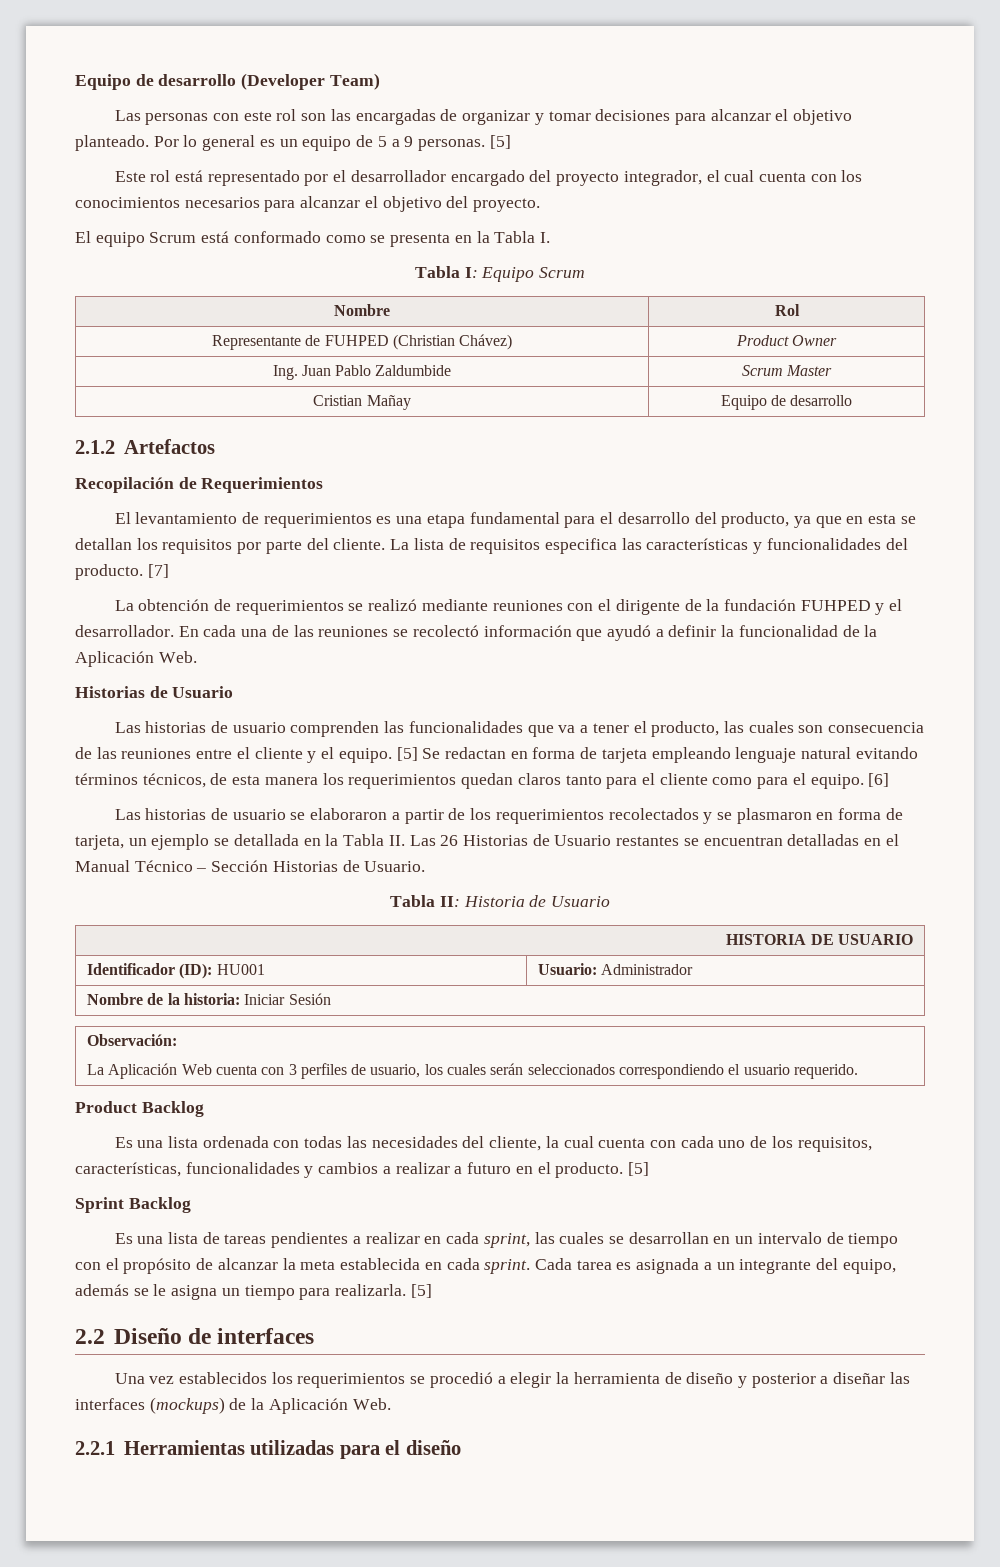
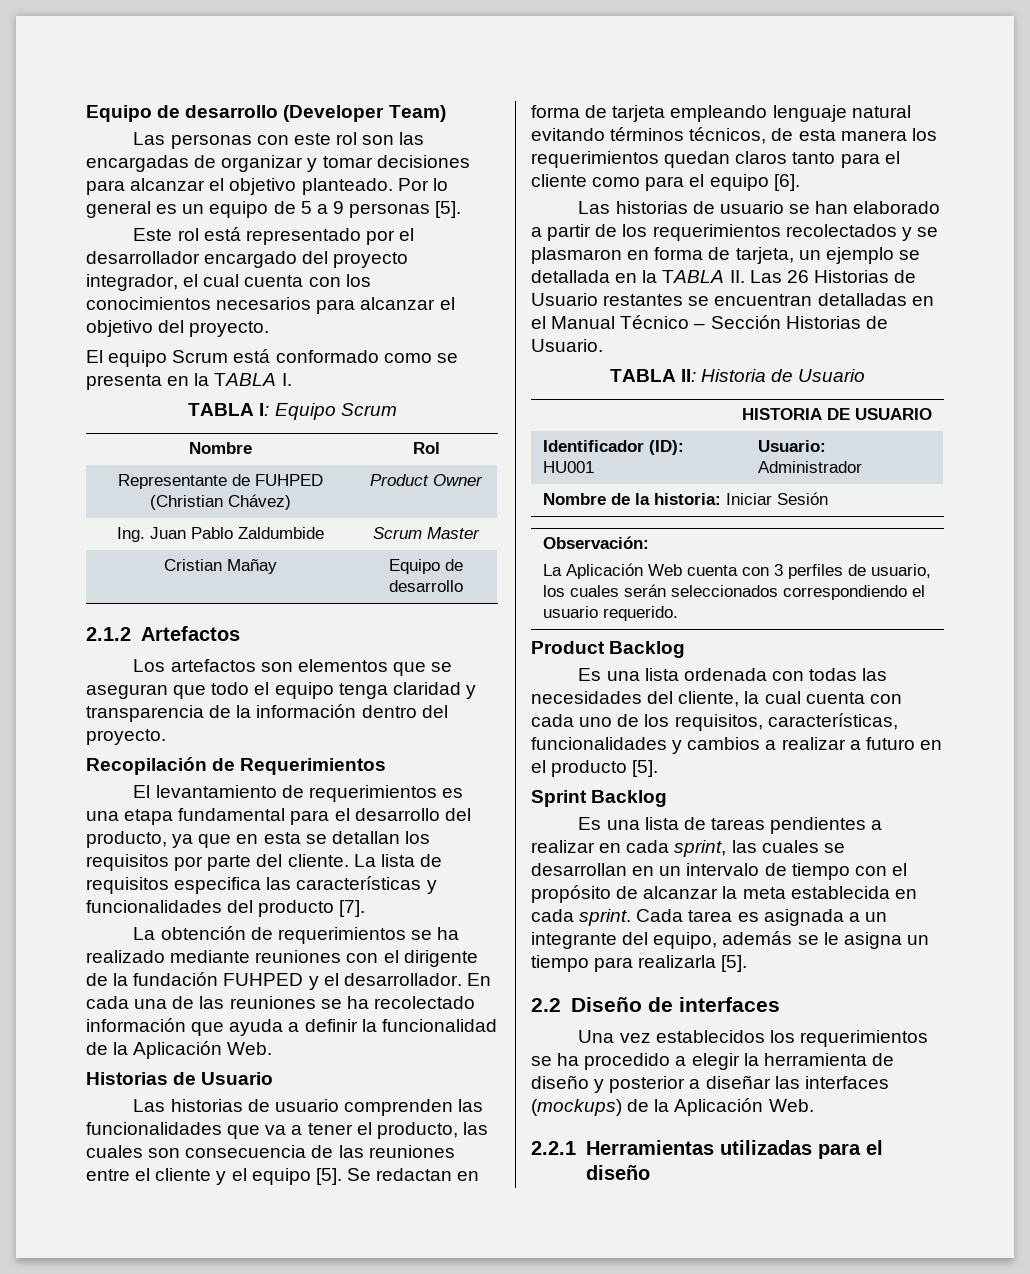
[417,135,511,151] personas. [5] -> [349,201,462,218] personas [5].
[494,231,536,243] Tabla -> [214,373,277,386] TABLA
[414,266,460,278] Tabla -> [188,403,255,416] TABLA
(215, 446) none -> [133,659,453,676] [86,682,476,699] [86,704,448,722] [86,729,166,745] // Los artefactos son elementos que se aseguran que todo el equipo tenga claridad y transparencia de la información dentro del proyecto.
[75,564,169,580] producto. [7] -> [258,900,366,917] producto [7].
[368,599,418,611] realizó -> [437,927,460,940] [86,950,165,963] ha realizado
[412,625,479,637] recolectó -> [346,996,475,1009] ha recolectado
[606,625,651,641] ayudó -> [229,1019,284,1036] ayuda
[338,747,418,763] equipo. [5] -> [251,1168,342,1185] equipo [5].
[810,773,890,789] equipo. [6] -> [709,174,800,191] equipo [6].
[310,808,388,820] elaboraron -> [815,201,941,214] han elaborado
[343,834,385,846] Tabla -> [662,270,725,283] TABLA
[390,895,436,907] Tabla -> [609,369,676,382] TABLA
[555,1162,649,1178] producto. [5] -> [551,760,659,777] producto [5].
[335,1284,432,1298] realizarla. [5] -> [638,955,748,972] realizarla [5].
[429,1372,493,1388] procedió -> [557,1053,671,1070] ha procedido

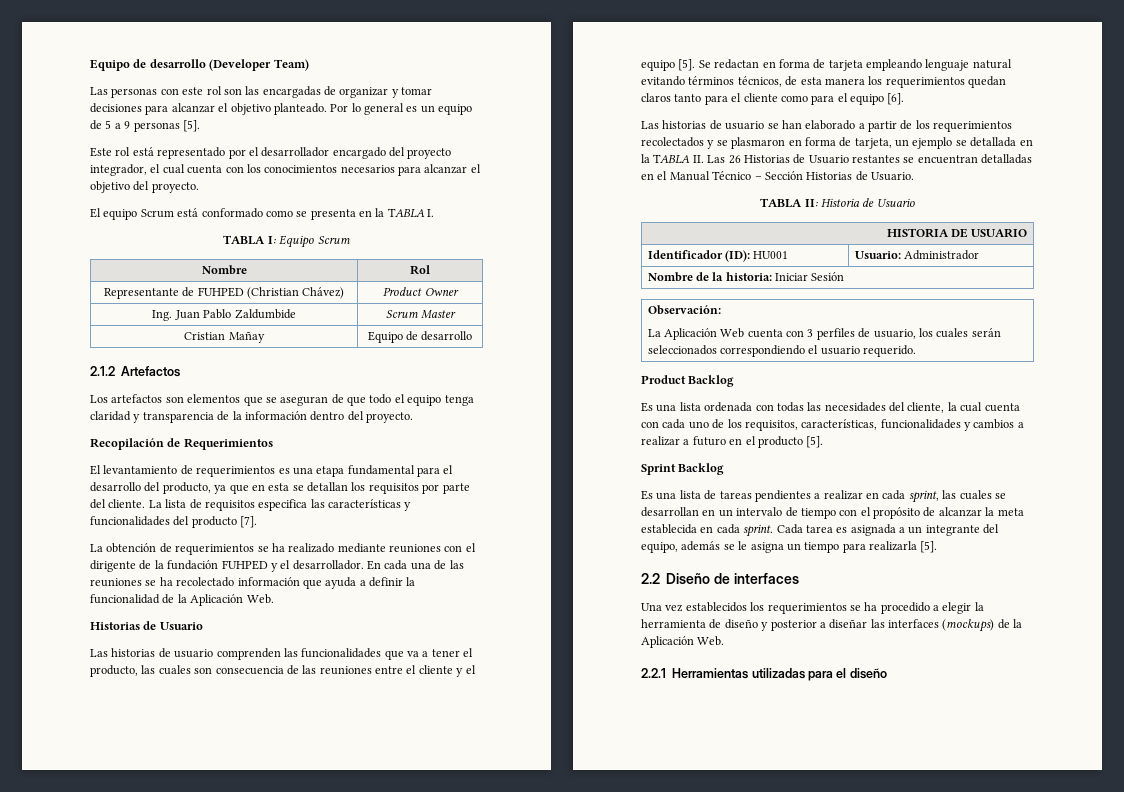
(168, 691) none -> [331,394,344,404] de

